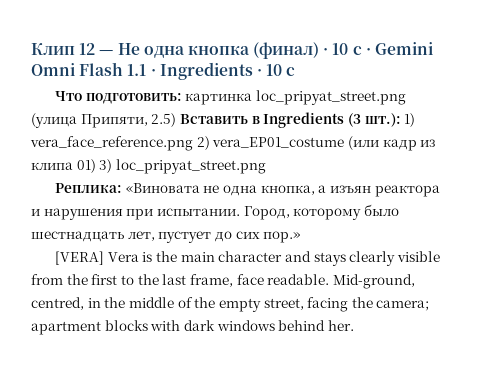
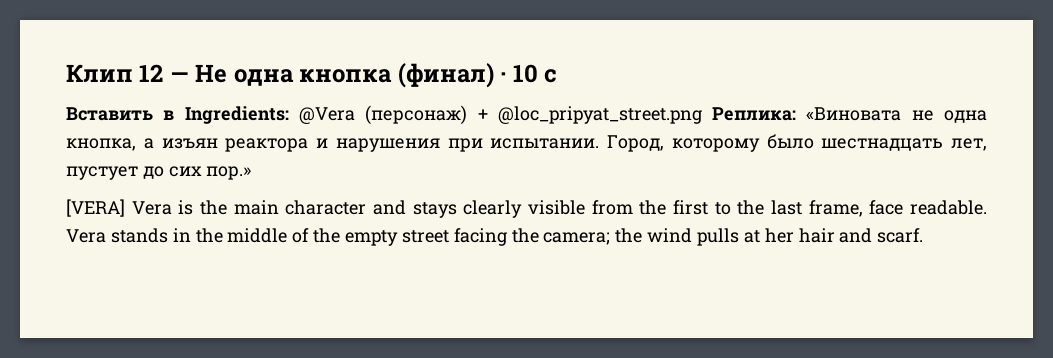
[365,42,434,55] [31,62,296,80] [55,90,407,105] [31,112,416,128] [30,136,436,151] [31,159,266,174] · Gemini Omni Flash 1.1 · Ingredients · 10 с // Что подготовить: картинка loc_pripyat_street.png (улица Припяти, 2.5) Вставить в Ingredients (3 шт.): 1) vera_face_reference.png 2) vera_EP01_costume (или кадр из клипа 01) 3) loc_pripyat_street.png // -> [66,105,702,125] // Вставить в Ingredients: @Vera (персонаж) + @loc_pripyat_street.png
[332,274,415,289] [31,297,84,310] Mid-ground, centred, -> [66,228,168,243] Vera stands
[263,298,304,310] street, -> [401,230,449,243] street
[31,320,354,335] apartment blocks with dark windows behind her. -> [615,228,924,246] the wind pulls at her hair and scarf.

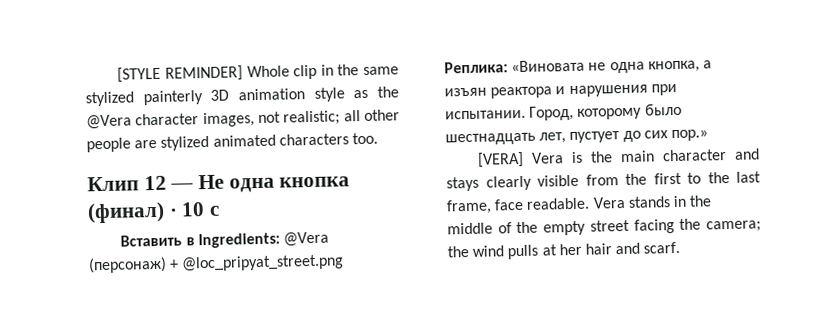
(66, 73) none -> [117,64,400,83] [85,86,399,107] [86,109,400,130] [86,132,378,153] [STYLE REMINDER] Whole clip in the same stylized painterly 3D animation style as the @Vera character images, not realistic; all other people are stylized animated characters too. //

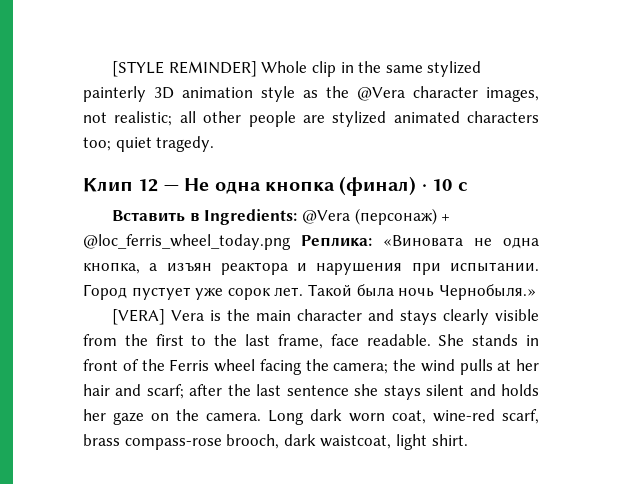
[351,132,378,145] too. -> [83,136,215,152] too; quiet tragedy.
[181,254,345,272] @loc_pripyat_street.png -> [83,234,291,250] @loc_ferris_wheel_today.png
[529,102,682,121] [445,129,708,146] Город, которому было шестнадцать лет, пустует до сих пор.» -> [83,284,536,300] Город пустует уже сорок лет. Такой была ночь Чернобыля.»
[592,196,626,209] Vera -> [438,334,465,346] She
[689,195,713,207] [447,219,630,236] the middle of the empty street -> [83,359,255,372] front of the Ferris wheel
[643,241,681,254] scarf. -> [146,384,539,400] [83,409,539,425] [83,434,468,450] scarf; after the last sentence she stays silent and holds her gaze on the camera. Long dark worn coat, wine-red scarf, brass compass-rose brooch, dark waistcoat, light shirt.

